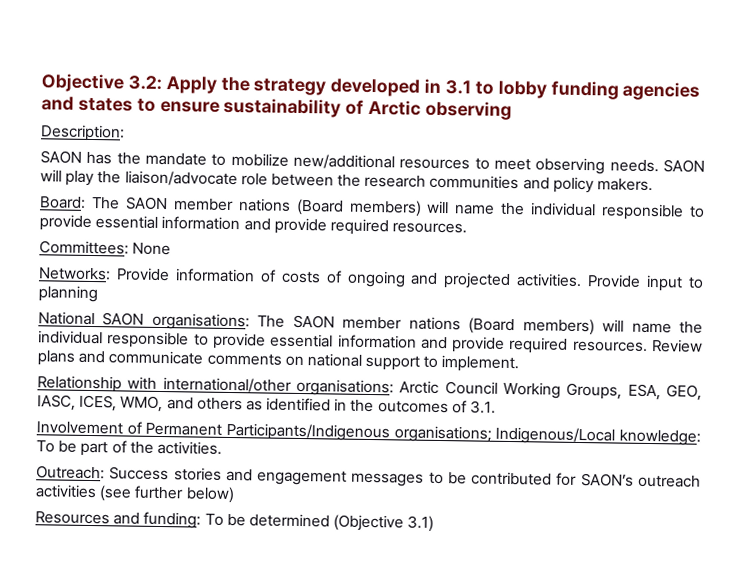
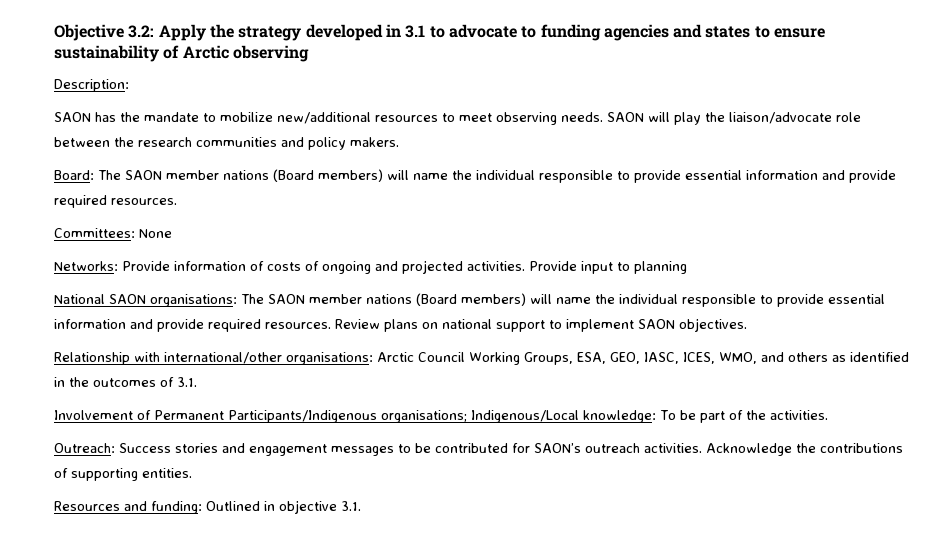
[497,80,547,99] lobby -> [448,24,537,38] advocate to
[78,350,282,366] and communicate comments -> (418, 325) none
[441,355,520,373] implement. -> [566,318,747,332] implement SAON objectives.
[35,484,235,504] [35,511,435,532] activities (see further below) // Resources and funding: To be determined (Objective 3.1) -> [644,443,903,456] [54,468,192,481] [54,500,361,514] activities. Acknowledge the contributions of supporting entities. // Resources and funding: Outlined in objective 3.1.

